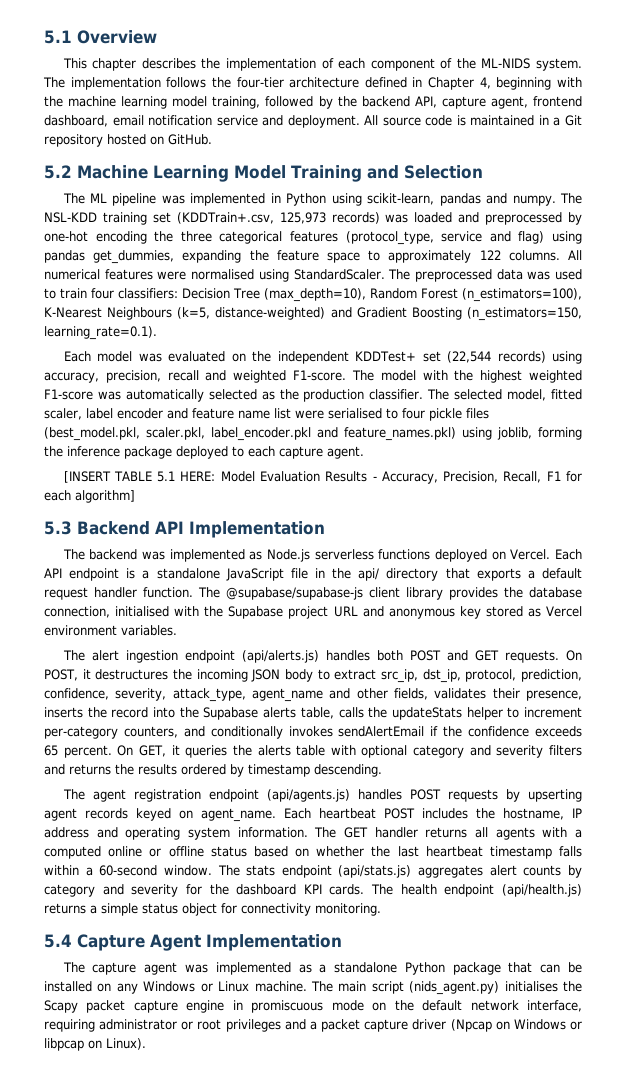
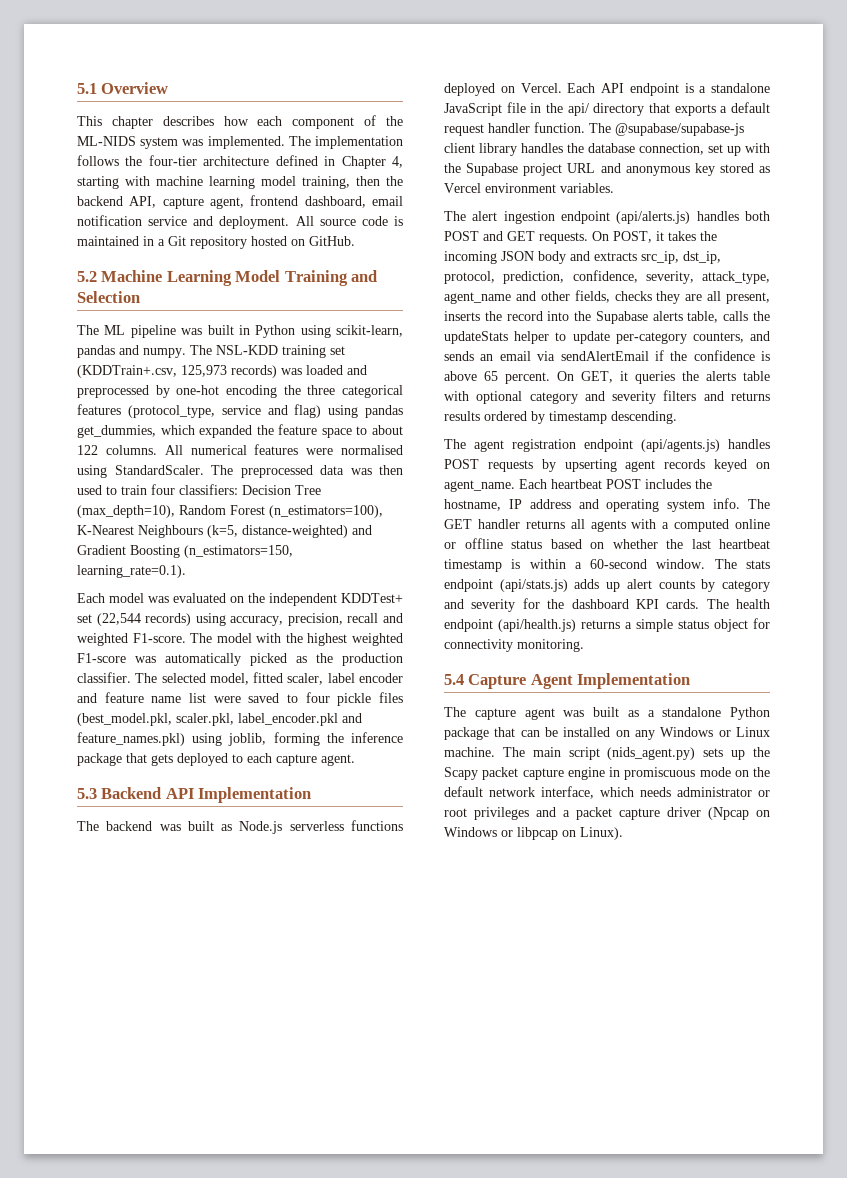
[201,58,334,71] the implementation of -> [223,116,249,126] how
[536,58,582,71] system. -> [140,136,285,149] system was implemented.
[496,77,582,90] [44,96,63,107] beginning with the -> [77,176,150,189] starting with
[265,96,333,109] followed by -> [356,176,380,186] then
[190,193,266,206] implemented -> [207,325,234,335] built
[182,250,242,263] expanding -> [160,425,253,438] which expanded
[388,250,472,263] approximately -> [372,425,403,435] about
(551, 275) none -> [379,465,403,475] then
[208,389,257,400] selected -> [250,653,287,666] picked
[328,408,382,419] serialised -> [248,693,280,703] saved
(172, 452) none -> [126,753,173,766] that gets
[63,471,583,484] [44,490,135,503] // [INSERT TABLE 5.1 HERE: Model Evaluation Results - Accuracy, Precision, Recall, F1 for each algorithm] -> (355, 760) none
[169,549,245,562] implemented -> [187,821,214,831] built
[449,587,498,600] provides -> [521,143,563,153] handles
[115,606,170,617] initialised -> [708,144,741,156] set up
[95,669,169,680] destructures -> [668,231,696,241] takes
[317,669,377,680] to extract -> [570,251,637,261] and extracts
[434,688,582,701] validates their presence, -> [614,291,770,304] checks they are all present,
[523,707,582,718] increment -> [572,331,610,344] update
[210,726,333,739] conditionally invokes -> [444,351,556,361] sends an email via
[535,726,583,737] exceeds -> [761,351,770,361] [444,371,477,381] is above
[115,764,134,775] the -> (770, 396) none
[237,827,308,838] information. -> [713,498,741,509] info.
[559,846,583,857] falls -> [511,559,521,569] is
[418,865,484,878] aggregates -> [574,579,621,592] adds up
[215,962,291,975] implemented -> [593,707,619,717] built
[504,981,558,992] initialises -> [703,748,746,760] sets up
[44,1019,95,1032] requiring -> [600,787,671,797] which needs

